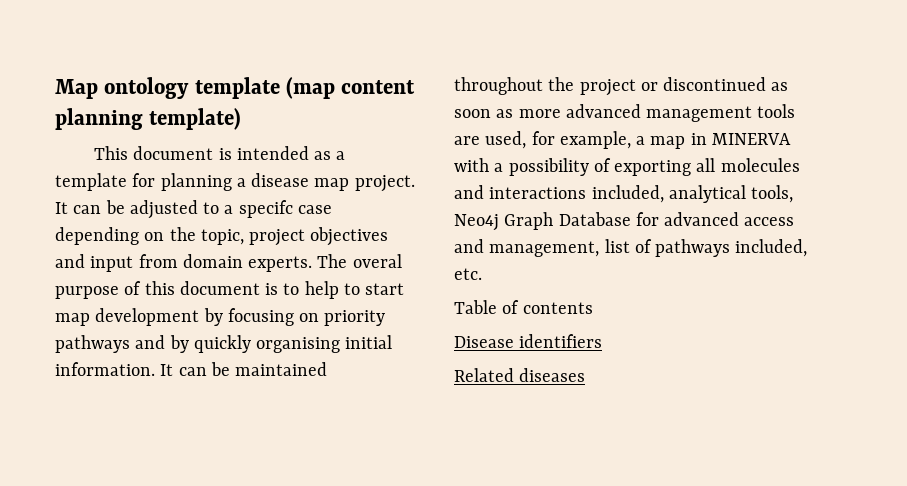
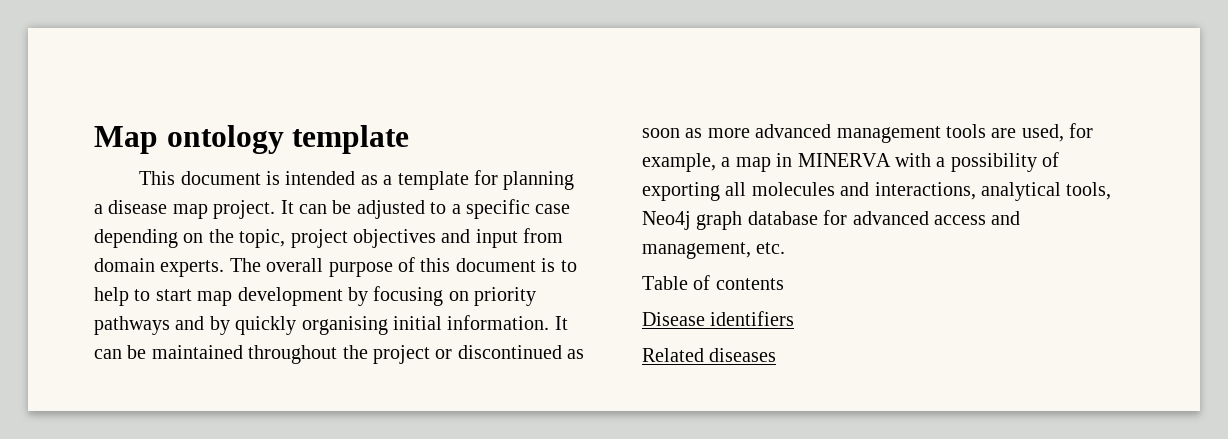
[286,77,416,99] [55,108,242,130] (map content planning template) -> (410, 139) none
[238,200,293,218] specifc -> [465,199,530,219] specific
[352,254,402,268] overal -> [266,258,324,272] overall
[489,185,664,203] interactions included, -> [874,182,976,200] interactions,
[504,212,631,230] Graph Database -> [696,211,818,230] graph database
[604,239,808,257] list of pathways included, -> (751, 250) none

